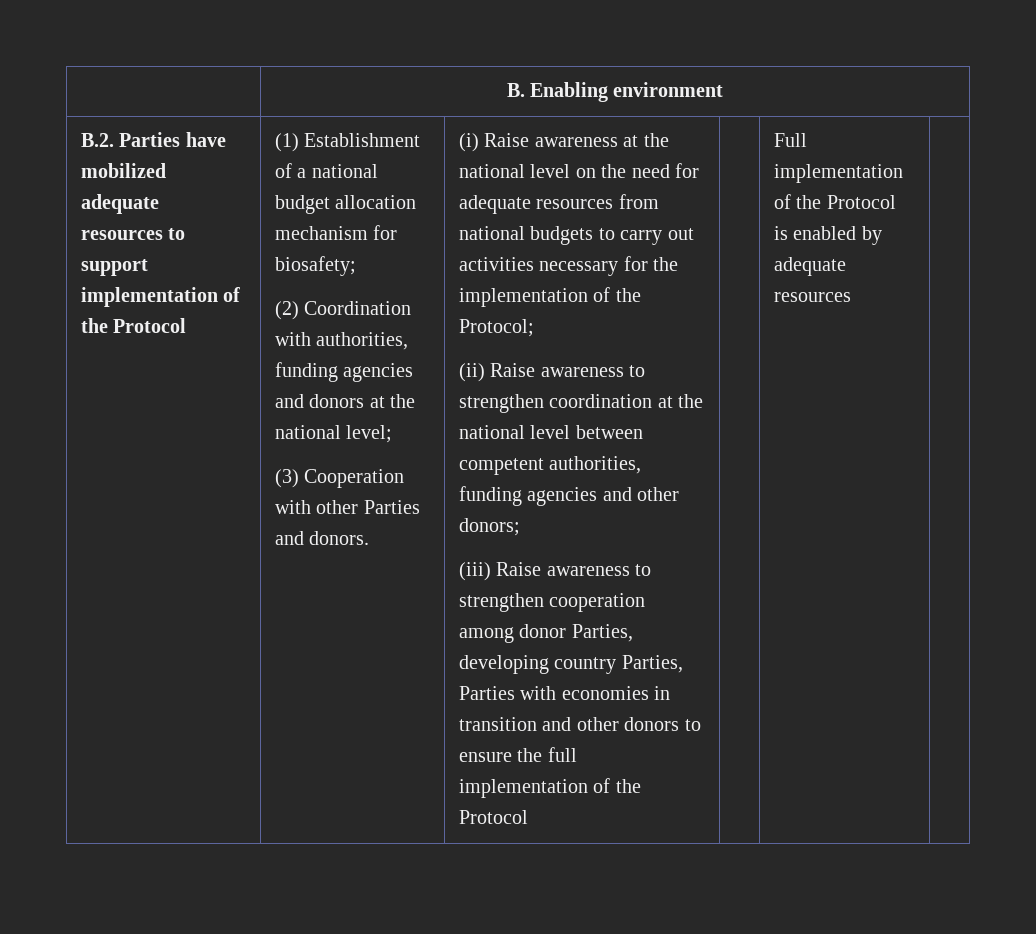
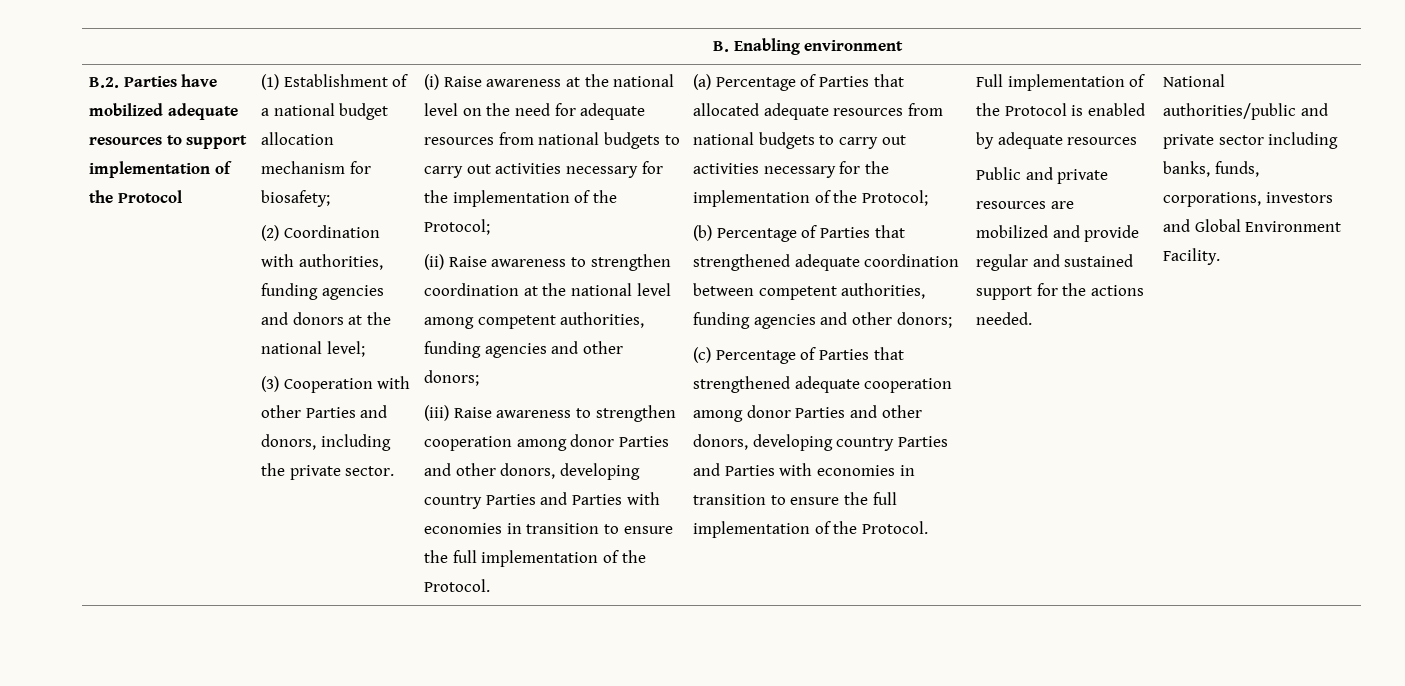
[309,531,370,545] donors. -> [261,434,391,451] [261,463,395,480] donors, including the private sector.
[575,425,643,439] between -> [424,317,475,329] among
[571,624,633,642] [458,655,683,674] [458,686,671,700] [458,717,701,731] [458,747,577,762] [458,778,641,798] [458,810,528,824] Parties, developing country Parties, Parties with economies in transition and other donors to ensure the full implementation of the Protocol | -> [618,436,669,447] [424,463,640,480] [424,492,660,509] [424,523,673,534] [424,550,646,567] [424,579,491,592] [693,74,904,91] [693,103,943,120] [693,132,906,149] [693,161,889,178] [693,190,928,207] [693,225,905,242] [693,254,960,271] [693,283,926,300] [693,312,952,329] [693,347,904,364] [693,376,953,393] [693,405,922,422] [693,434,948,451] [693,463,915,476] [693,492,897,505] [693,521,928,538] Parties and other donors, developing country Parties and Parties with economies in transition to ensure the full implementation of the Protocol. | (a) Percentage of Parties that allocated adequate resources from national budgets to carry out activities necessary for the implementation of the Protocol; // (b) Percentage of Parties that strengthened adequate coordination between competent authorities, funding agencies and other donors; // (c) Percentage of Parties that strengthened adequate cooperation among donor Parties and other donors, developing country Parties and Parties with economies in transition to ensure the full implementation of the Protocol.
(851, 297) | -> [976,167,1109,184] [976,201,1074,209] [976,225,1140,242] [976,254,1134,271] [976,283,1144,300] [976,312,1033,325] [1163,74,1226,87] [1163,103,1328,120] [1163,132,1339,149] [1163,161,1259,177] [1163,192,1333,207] [1163,219,1342,232] [1163,248,1221,265] // Public and private resources are mobilized and provide regular and sustained support for the actions needed. | National authorities/public and private sector including banks, funds, corporations, investors and Global Environment Facility.

